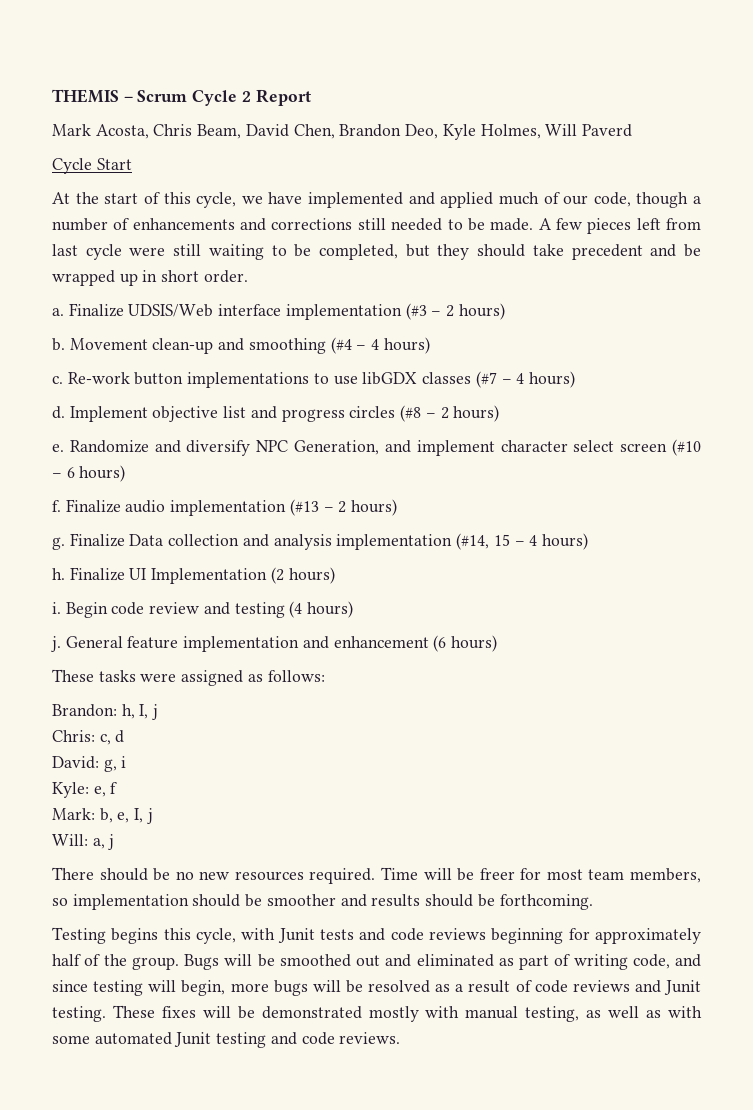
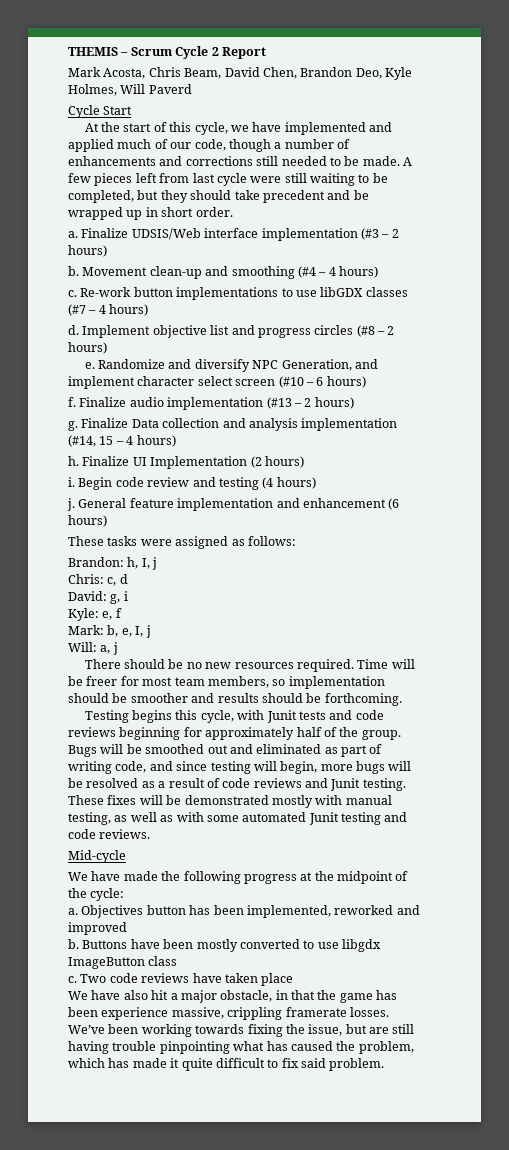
(401, 1038) none -> [68,850,126,863] [68,871,409,884] [68,888,125,901] [68,905,420,918] [68,922,127,935] [68,939,381,952] [68,956,178,969] [68,973,294,986] [68,990,398,1003] [68,1007,389,1020] [68,1024,415,1037] [68,1041,414,1054] [68,1058,385,1071] // Mid-cycle // We have made the following progress at the midpoint of the cycle: // a. Objectives button has been implemented, reworked and improved // b. Buttons have been mostly converted to use libgdx ImageButton class // c. Two code reviews have taken place // We have also hit a major obstacle, in that the game has been experience massive, crippling framerate losses. We’ve been working towards fixing the issue, but are still having trouble pinpointing what has caused the problem, which has made it quite difficult to fix said problem.

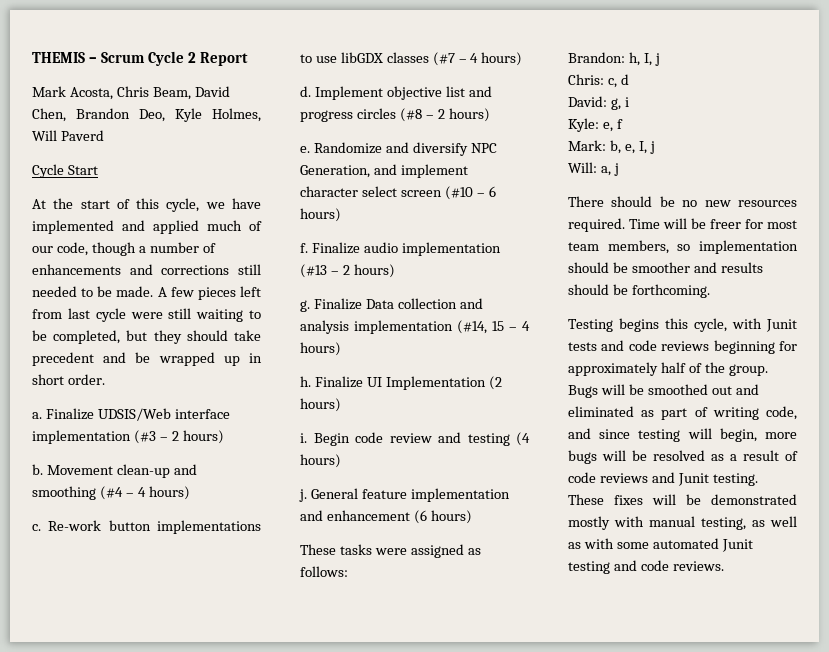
[68,850,126,863] [68,871,409,884] [68,888,125,901] [68,905,420,918] [68,922,127,935] [68,939,381,952] [68,956,178,969] [68,973,294,986] [68,990,398,1003] [68,1007,389,1020] [68,1024,415,1037] [68,1041,414,1054] [68,1058,385,1071] // Mid-cycle // We have made the following progress at the midpoint of the cycle: // a. Objectives button has been implemented, reworked and improved // b. Buttons have been mostly converted to use libgdx ImageButton class // c. Two code reviews have taken place // We have also hit a major obstacle, in that the game has been experience massive, crippling framerate losses. We’ve been working towards fixing the issue, but are still having trouble pinpointing what has caused the problem, which has made it quite difficult to fix said problem. -> (724, 566) none

